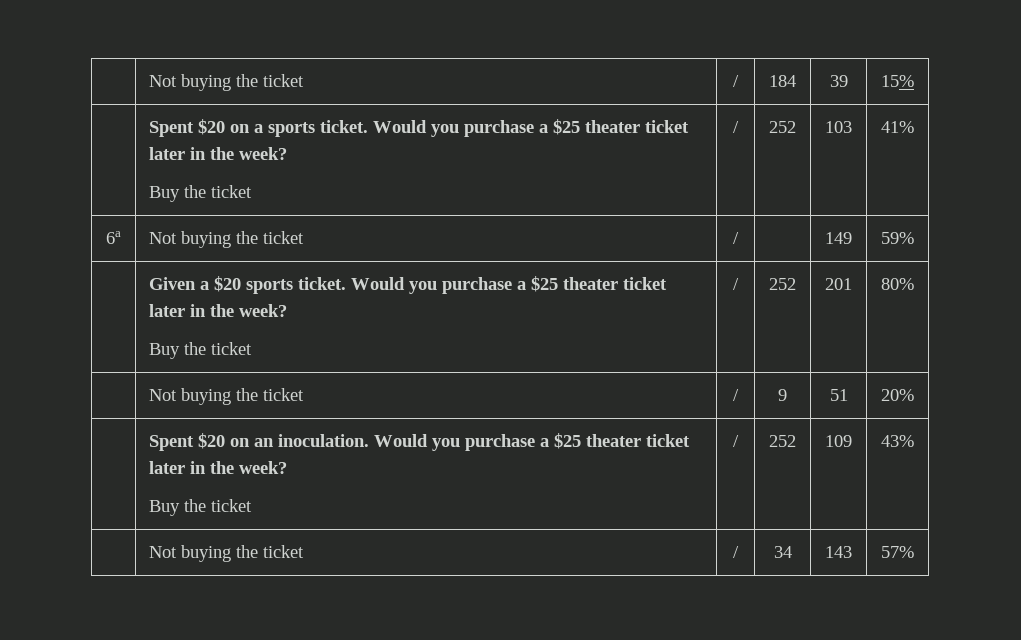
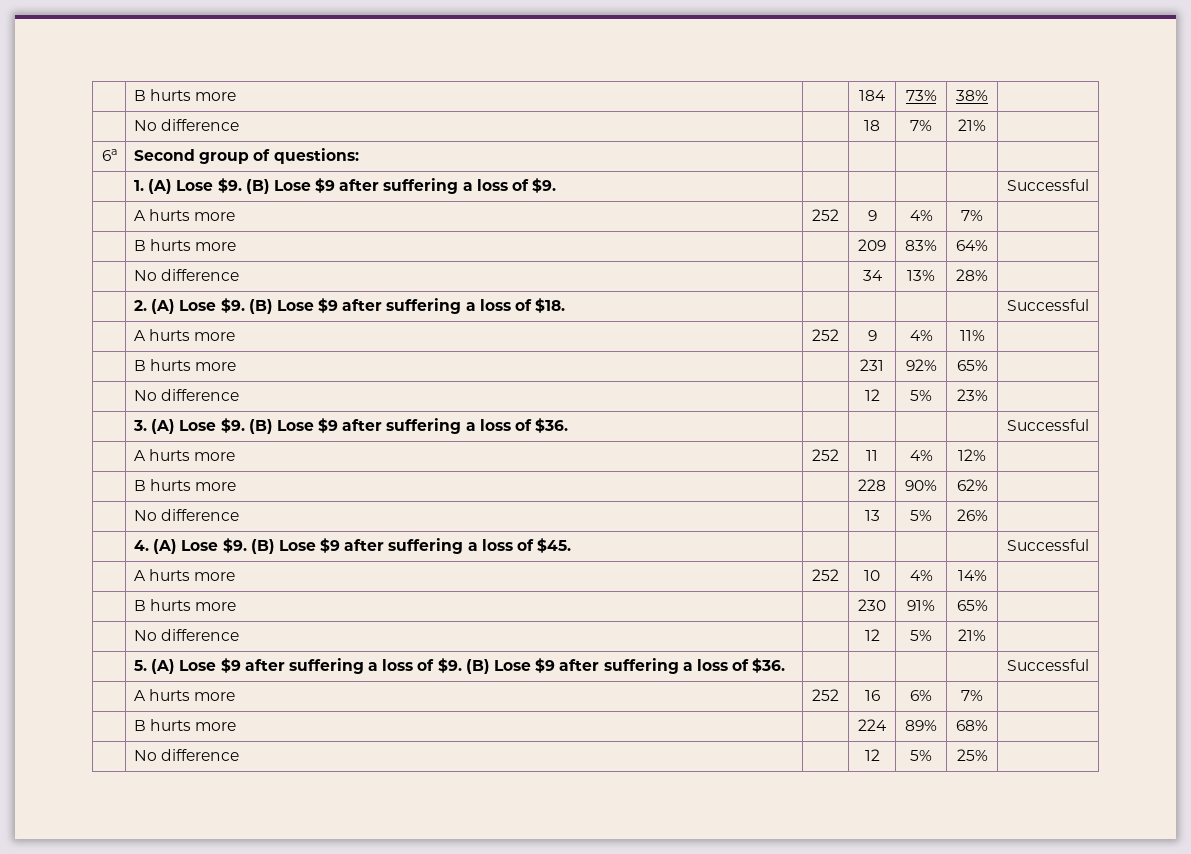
[149,74,305,91] [733,75,739,87] [769,75,796,87] [829,75,848,87] [881,75,914,87] [149,119,690,137] [149,147,288,160] [149,185,253,202] [733,121,739,133] [769,121,796,133] [825,121,852,133] [881,121,914,133] [106,231,121,244] [149,231,305,248] [733,232,739,244] [825,232,852,244] [881,232,914,244] [149,276,668,294] [149,304,288,317] [149,342,253,359] [733,278,739,290] [769,278,796,290] [825,278,852,290] [881,278,914,290] [149,388,305,405] [733,389,739,401] [778,389,787,401] [829,389,848,401] [881,389,914,401] [149,433,691,451] [149,461,288,474] [149,499,253,516] [733,435,739,447] [769,435,796,447] [825,435,852,447] [881,435,914,447] [149,545,305,562] [733,546,739,558] [773,546,792,558] [825,546,852,558] [881,546,914,558] | Not buying the ticket | / | 184 | 39 | 15% // | Spent $20 on a sports ticket. Would you purchase a $25 theater ticket later in the week? // Buy the ticket | / | 252 | 103 | 41% // 6a | Not buying the ticket | / | | 149 | 59% // | Given a $20 sports ticket. Would you purchase a $25 theater ticket later in the week? // Buy the ticket | / | 252 | 201 | 80% // | Not buying the ticket | / | 9 | 51 | 20% // | Spent $20 on an inoculation. Would you purchase a $25 theater ticket later in the week? // Buy the ticket | / | 252 | 109 | 43% // | Not buying the ticket | / | 34 | 143 | 57% -> [133,89,237,101] [859,90,886,101] [905,90,937,101] [956,90,988,101] [133,119,240,131] [864,120,880,131] [910,120,932,131] [958,119,986,131] [101,149,117,161] [133,148,359,164] [133,178,557,194] [1007,179,1089,191] [133,209,236,221] [812,209,839,221] [867,210,877,221] [909,210,933,221] [961,210,983,221] [133,239,237,251] [858,239,886,251] [905,240,937,251] [956,240,988,251] [133,269,240,281] [862,270,883,281] [907,270,935,281] [956,269,988,281] [133,298,566,314] [1007,299,1089,311] [133,329,236,341] [812,329,839,341] [867,330,877,341] [909,330,933,341] [959,330,985,341] [133,359,237,371] [860,359,884,371] [905,359,937,371] [956,360,988,371] [133,389,240,401] [864,389,880,401] [910,390,932,401] [956,389,988,401] [132,418,569,434] [1007,419,1089,431] [133,449,236,461] [812,449,839,461] [866,450,878,461] [909,450,933,461] [958,449,986,461] [133,479,237,491] [858,479,886,491] [905,480,937,491] [956,479,988,491] [133,509,240,521] [864,510,880,521] [910,510,932,521] [956,509,988,521] [133,538,572,554] [1007,539,1089,551] [133,569,236,581] [812,569,839,581] [864,570,880,581] [909,570,933,581] [957,570,987,581] [133,599,237,611] [858,599,886,611] [907,600,935,611] [956,600,988,611] [133,629,240,641] [864,629,880,641] [910,630,932,641] [958,629,986,641] [133,658,786,674] [1007,659,1089,671] [133,689,236,701] [812,689,839,701] [864,690,880,701] [910,690,932,701] [961,690,983,701] [133,719,237,731] [858,719,887,731] [905,720,937,731] [956,720,988,731] [133,749,240,761] [864,749,880,761] [910,750,932,761] [956,749,988,761] | B hurts more | | 184 | 73% | 38% | // | No difference | | 18 | 7% | 21% | // 6a | Second group of questions: | | | | | // | 1. (A) Lose $9. (B) Lose $9 after suffering a loss of $9. | | | | | Successful // | A hurts more | 252 | 9 | 4% | 7% | // | B hurts more | | 209 | 83% | 64% | // | No difference | | 34 | 13% | 28% | // | 2. (A) Lose $9. (B) Lose $9 after suffering a loss of $18. | | | | | Successful // | A hurts more | 252 | 9 | 4% | 11% | // | B hurts more | | 231 | 92% | 65% | // | No difference | | 12 | 5% | 23% | // | 3. (A) Lose $9. (B) Lose $9 after suffering a loss of $36. | | | | | Successful // | A hurts more | 252 | 11 | 4% | 12% | // | B hurts more | | 228 | 90% | 62% | // | No difference | | 13 | 5% | 26% | // | 4. (A) Lose $9. (B) Lose $9 after suffering a loss of $45. | | | | | Successful // | A hurts more | 252 | 10 | 4% | 14% | // | B hurts more | | 230 | 91% | 65% | // | No difference | | 12 | 5% | 21% | // | 5. (A) Lose $9 after suffering a loss of $9. (B) Lose $9 after suffering a loss of $36. | | | | | Successful // | A hurts more | 252 | 16 | 6% | 7% | // | B hurts more | | 224 | 89% | 68% | // | No difference | | 12 | 5% | 25% |

